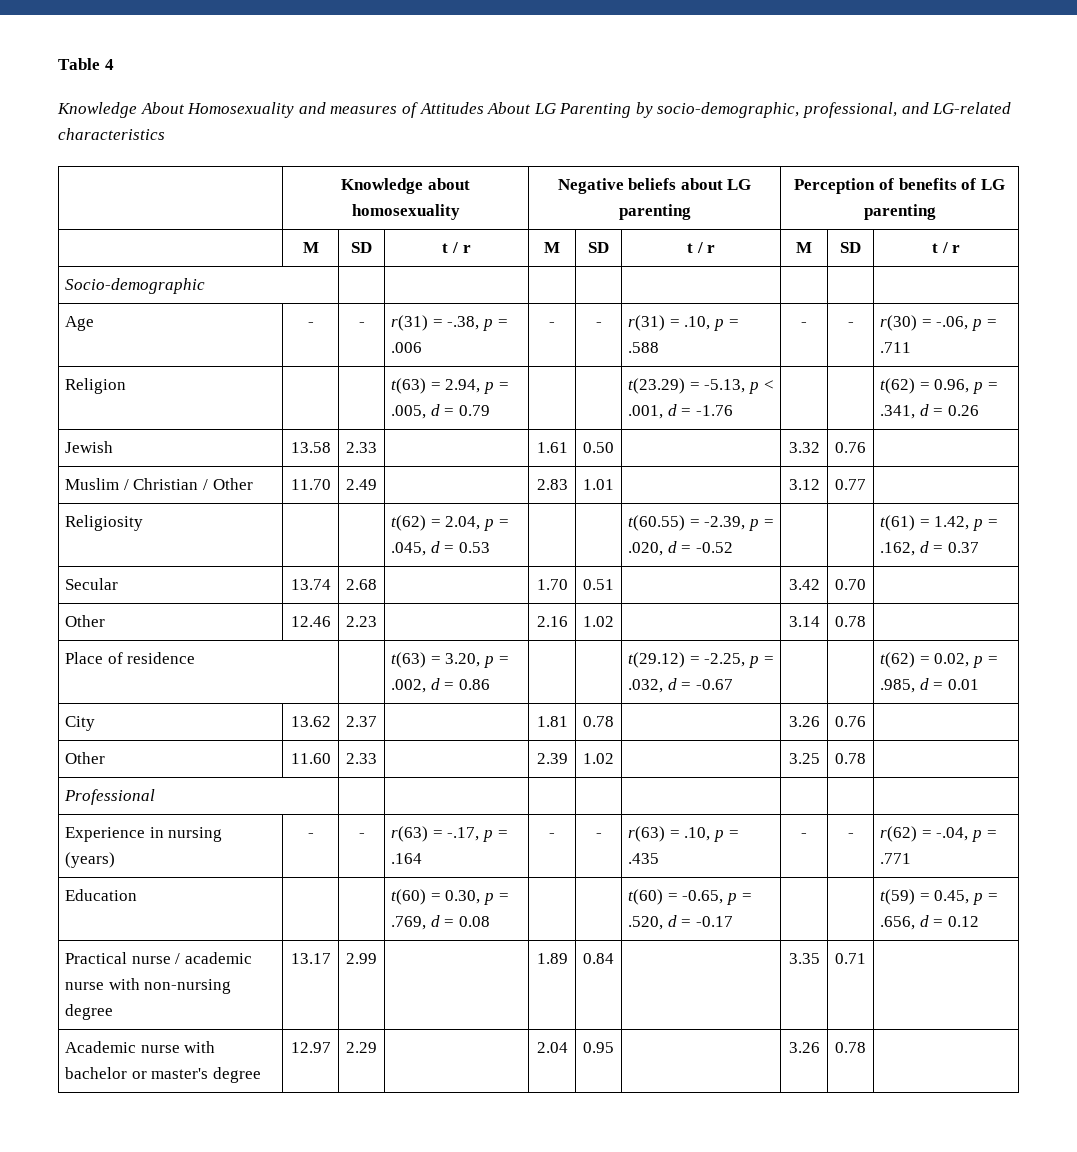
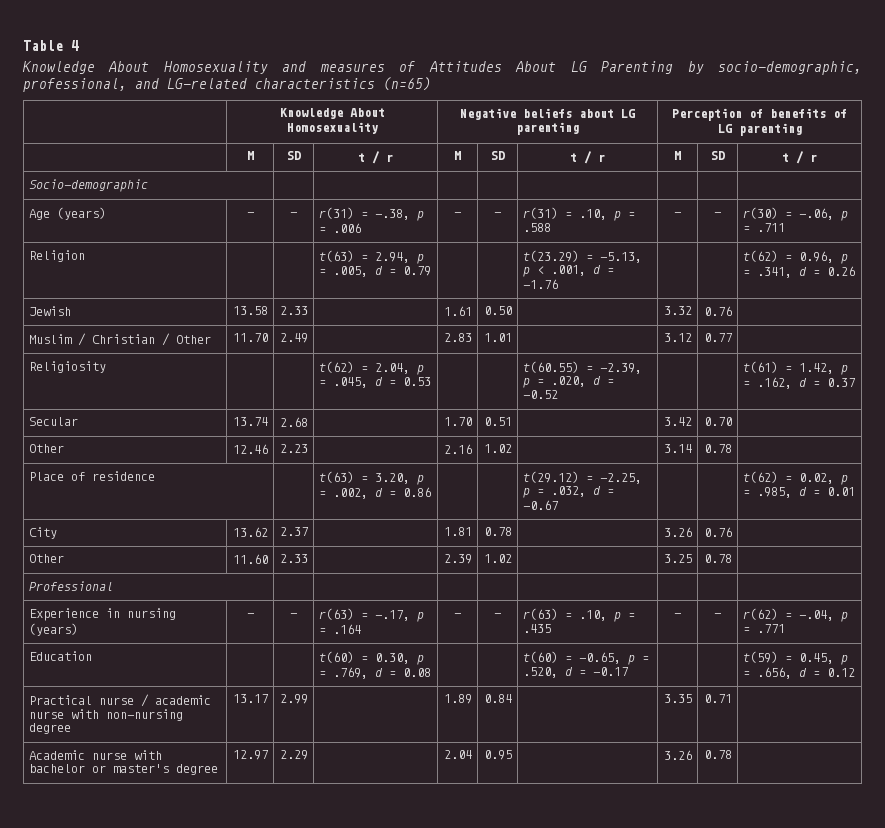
[341,178,470,194] [351,204,460,220] // | Knowledge about homosexuality -> [383,77,431,91] [279,108,385,119] [286,122,378,134] (n=65) // | Knowledge About Homosexuality
(95, 323) none -> [56,207,106,220] (years)

